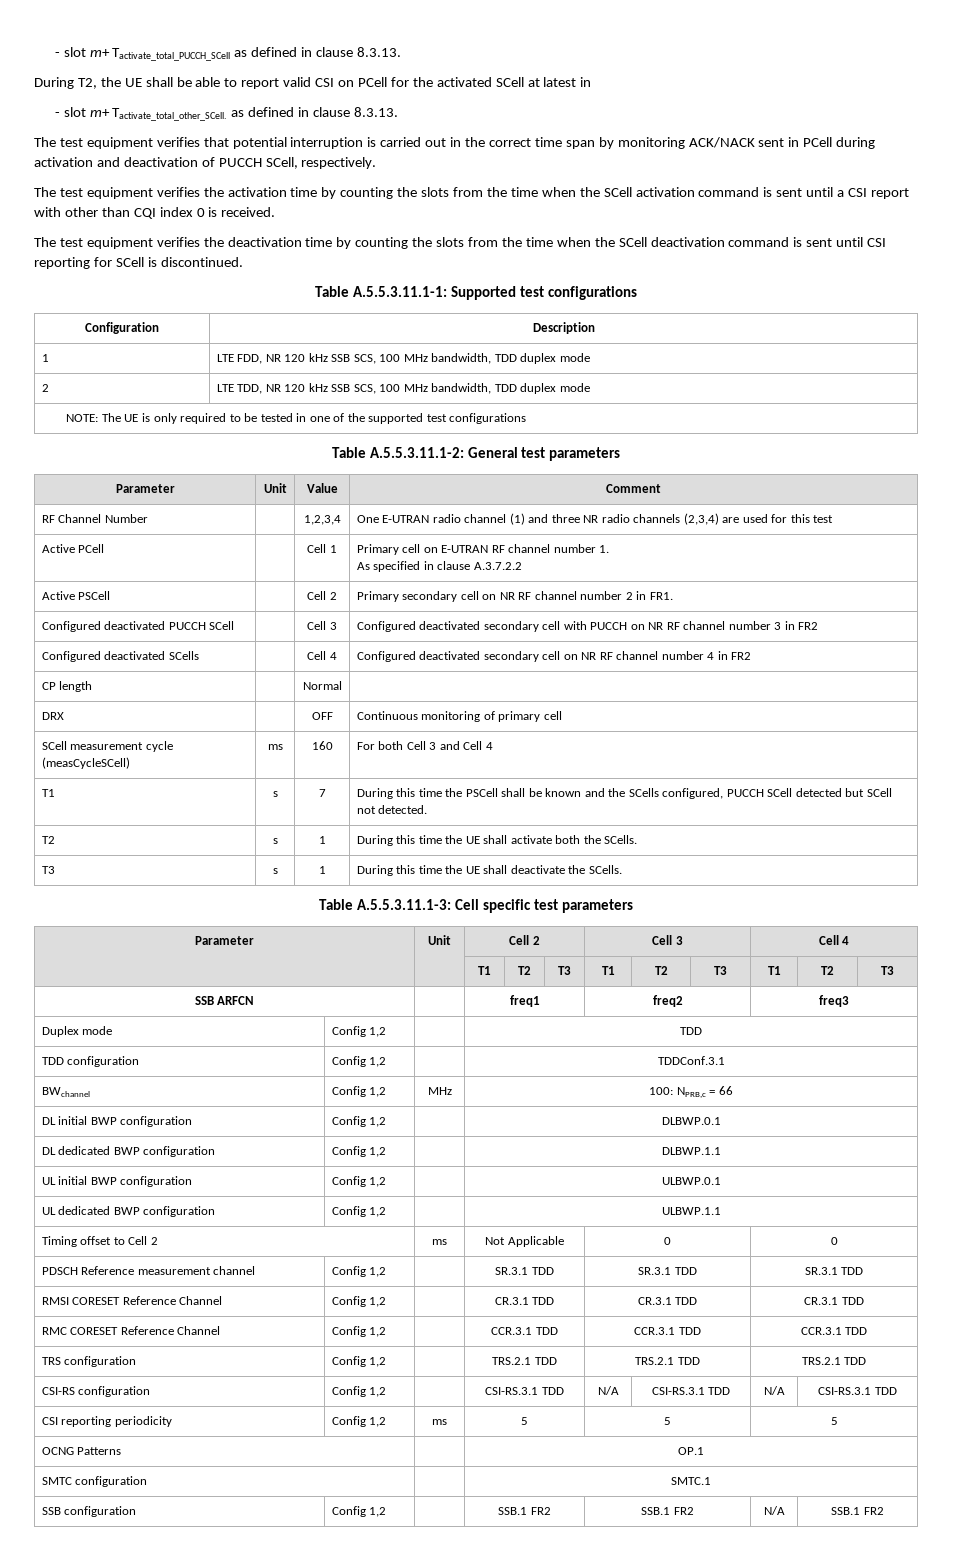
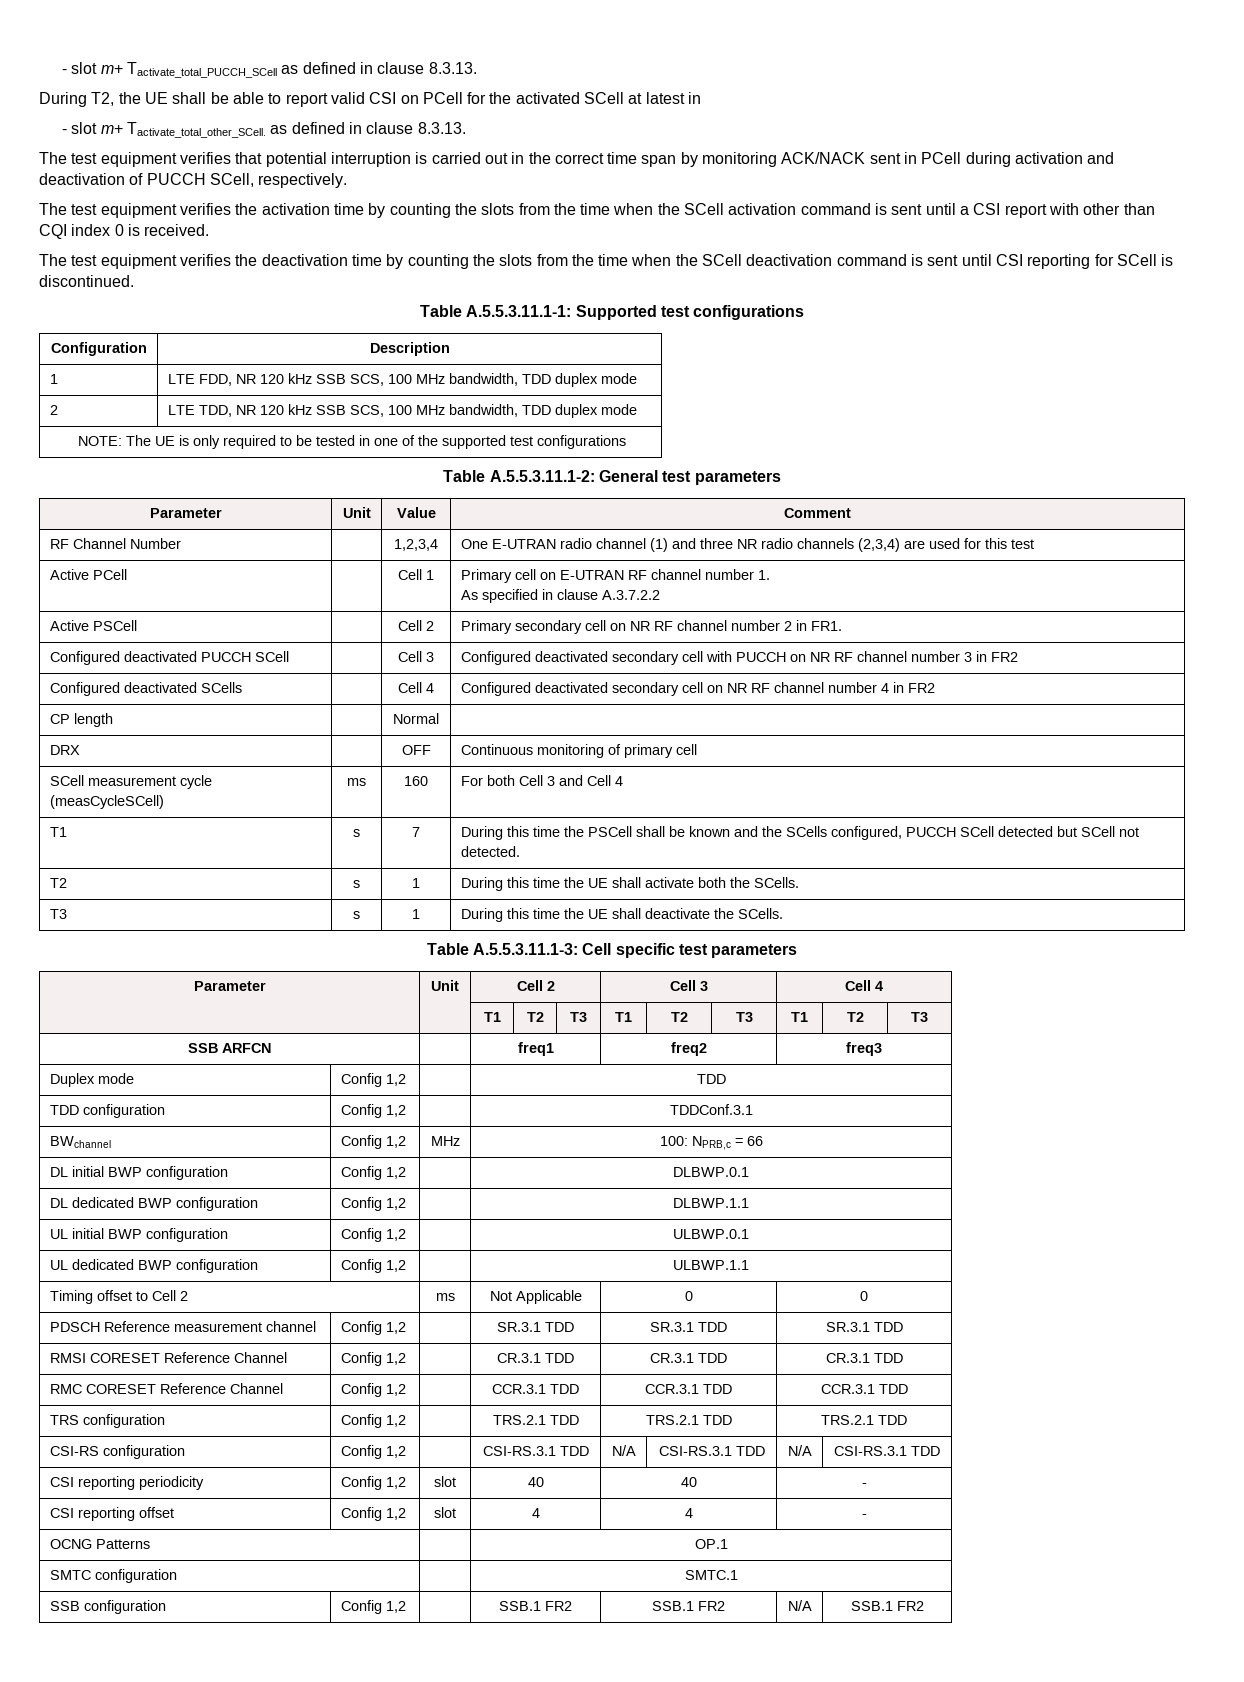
[432,1419,447,1425] [521,1417,528,1425] [664,1417,671,1425] [830,1417,838,1425] ms | 5 | 5 | 5 -> [434,1476,456,1487] [527,1477,544,1487] [680,1477,697,1487] [861,1483,867,1487] [49,1507,174,1521] [340,1507,406,1521] [434,1507,456,1518] [531,1508,540,1518] [684,1508,693,1518] [861,1514,867,1518] slot | 40 | 40 | - // CSI reporting offset | Config 1,2 | slot | 4 | 4 | -

